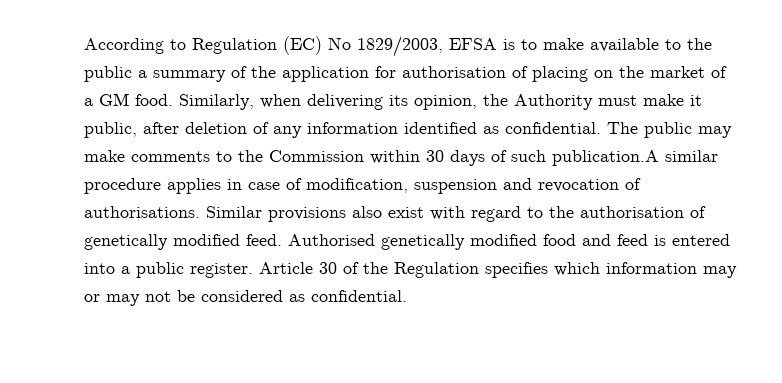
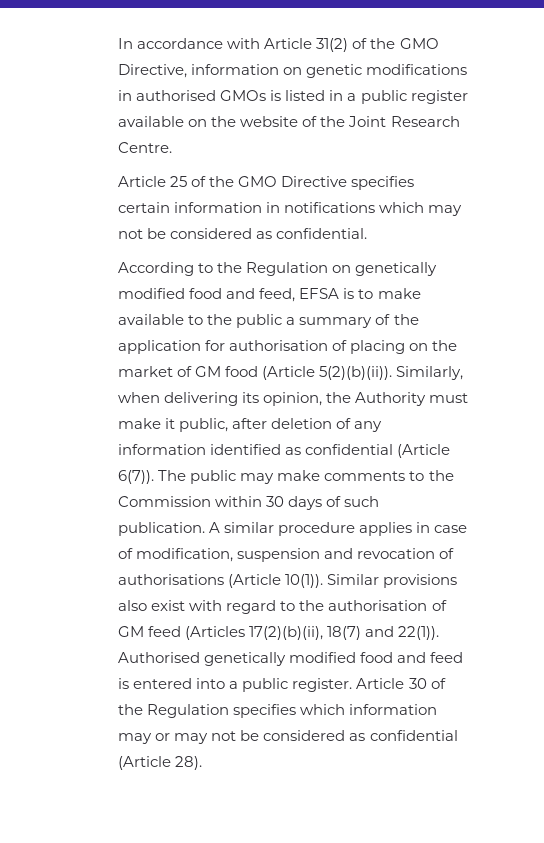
[84,36,444,57] According to Regulation (EC) No 1829/2003, -> [118,38,439,52] [118,64,468,78] [118,90,468,104] [118,116,460,127] [118,142,173,153] [118,176,415,190] [118,202,463,216] [118,228,368,239] [118,262,438,276] [118,288,296,302] In accordance with Article 31(2) of the GMO Directive, information on genetic modifications in authorised GMOs is listed in a public register available on the website of the Joint Research Centre. // Article 25 of the GMO Directive specifies certain information in notifications which may not be considered as confidential. // According to the Regulation on genetically modified food and feed,
[84,93,174,106] a GM food. -> [195,366,393,380] GM food (Article 5(2)(b)(ii)).
[505,122,602,134] confidential. -> [305,444,451,458] [118,470,155,484] confidential (Article 6(7)).
[552,150,660,166] publication.A -> [118,522,221,536] publication. A
[84,206,201,218] authorisations. -> [118,574,324,588] authorisations (Article 10(1)).
[84,234,283,250] genetically modified feed. -> [118,626,440,640] GM feed (Articles 17(2)(b)(ii), 18(7) and 22(1)).
[311,290,408,302] confidential. -> [369,730,458,741] [118,756,203,770] confidential (Article 28).

